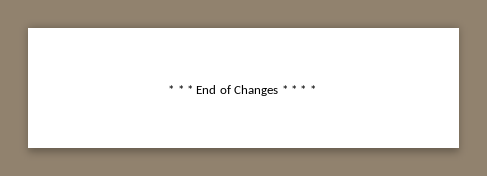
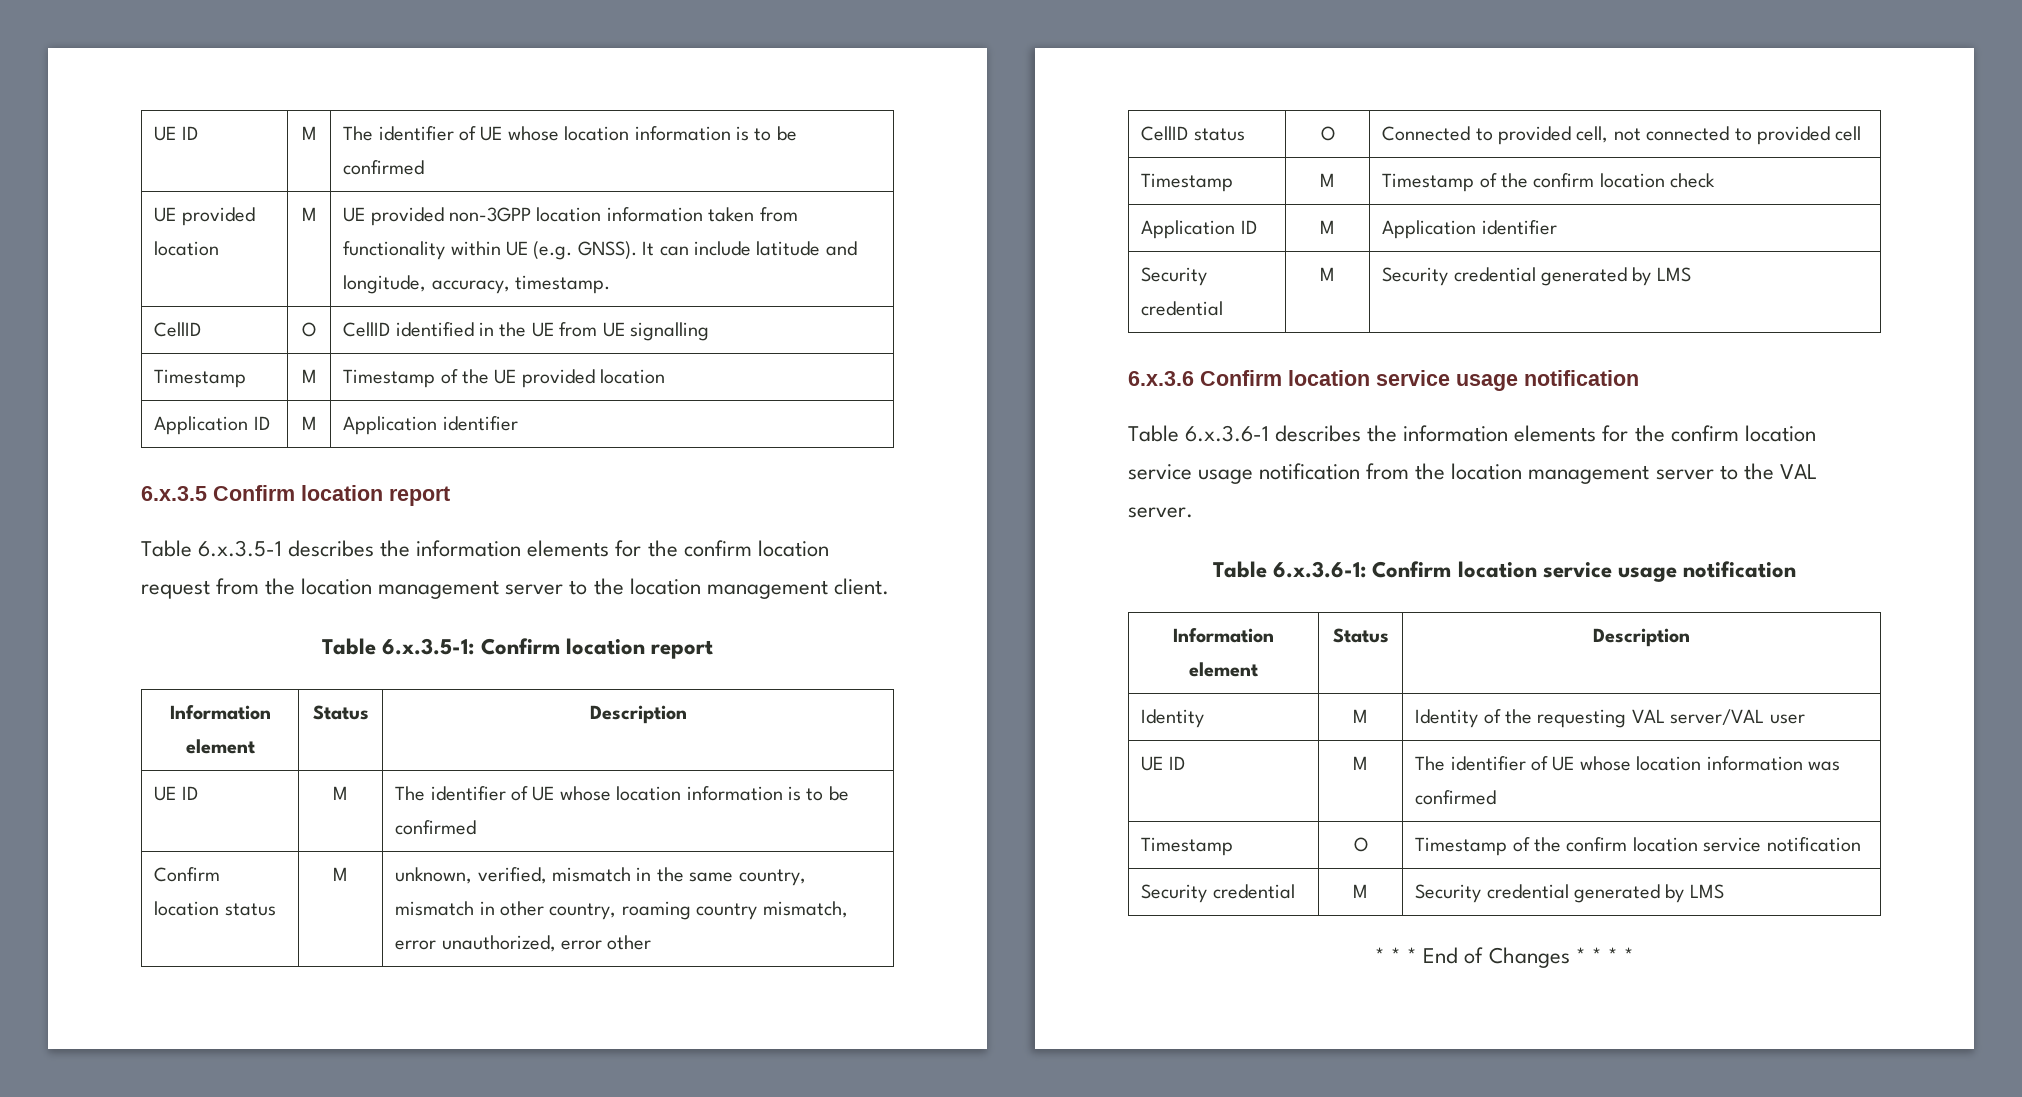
(168, 89) none -> [154,126,198,141] [301,126,317,140] [343,126,797,141] [343,160,425,175] [154,207,255,226] [154,241,220,256] [301,207,317,221] [343,207,798,226] [343,241,857,260] [343,275,611,294] [154,322,202,337] [302,322,316,337] [343,322,710,341] [154,369,247,388] [301,369,317,383] [343,369,666,388] [154,416,270,435] [301,416,317,430] [343,416,518,435] [141,485,450,506] [141,540,829,557] [141,578,889,599] [322,638,713,659] [169,705,271,720] [185,739,255,754] [312,705,369,720] [589,705,687,724] [154,786,198,801] [333,786,348,800] [395,786,849,801] [395,820,477,835] [154,867,221,882] [154,901,276,916] [333,867,348,881] [395,867,806,886] [395,901,848,920] [395,935,652,952] [1141,126,1245,141] [1320,126,1335,141] [1382,126,1862,145] [1141,173,1234,192] [1320,173,1335,187] [1382,173,1716,192] [1141,220,1257,239] [1320,220,1335,234] [1382,220,1557,239] [1141,267,1208,286] [1141,301,1224,316] [1320,267,1335,281] [1382,267,1691,286] [1128,370,1639,391] [1128,425,1816,442] [1128,463,1817,484] [1128,507,1193,518] [1213,561,1796,582] [1173,628,1274,643] [1189,662,1258,677] [1332,628,1389,643] [1593,628,1690,647] [1141,709,1205,728] [1353,709,1368,723] [1415,709,1805,728] [1141,756,1185,771] [1353,756,1368,770] [1415,756,1841,771] [1415,790,1497,805] [1141,837,1234,856] [1353,837,1368,852] [1415,837,1861,856] [1141,884,1295,903] [1353,884,1368,898] [1415,884,1724,903] UE ID | M | The identifier of UE whose location information is to be confirmed // UE provided location | M | UE provided non-3GPP location information taken from functionality within UE (e.g. GNSS). It can include latitude and longitude, accuracy, timestamp. // CellID | O | CellID identified in the UE from UE signalling // Timestamp | M | Timestamp of the UE provided location // Application ID | M | Application identifier // 6.x.3.5 Confirm location report // Table 6.x.3.5-1 describes the information elements for the confirm location request from the location management server to the location management client. // Table 6.x.3.5-1: Confirm location report // Information element | Status | Description // UE ID | M | The identifier of UE whose location information is to be confirmed // Confirm location status | M | unknown, verified, mismatch in the same country, mismatch in other country, roaming country mismatch, error unauthorized, error other // CellID status | O | Connected to provided cell, not connected to provided cell // Timestamp | M | Timestamp of the confirm location check // Application ID | M | Application identifier // Security credential | M | Security credential generated by LMS // 6.x.3.6 Confirm location service usage notification // Table 6.x.3.6-1 describes the information elements for the confirm location service usage notification from the location management server to the VAL server. // Table 6.x.3.6-1: Confirm location service usage notification // Information element | Status | Description // Identity | M | Identity of the requesting VAL server/VAL user // UE ID | M | The identifier of UE whose location information was confirmed // Timestamp | O | Timestamp of the confirm location service notification // Security credential | M | Security credential generated by LMS //

